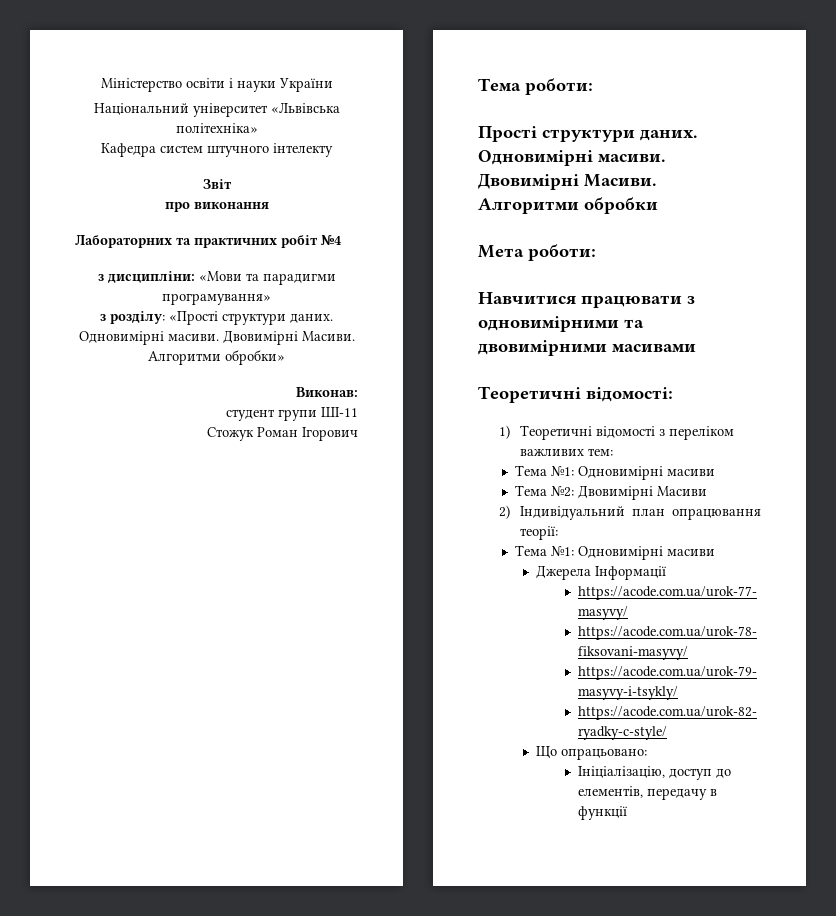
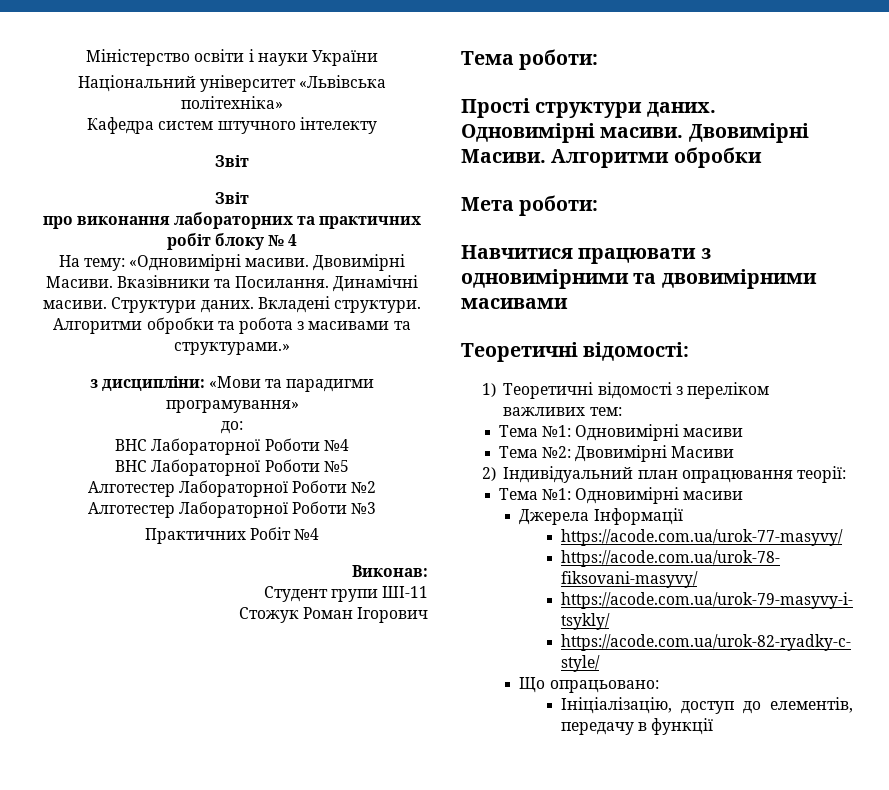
(232, 184) none -> [215,192,249,204] // Звіт
[75,235,172,248] // Лабораторних -> [174,212,293,229] лабораторних
[320,235,342,245] №4 -> [214,233,298,250] [58,254,406,271] [45,275,419,292] [43,296,421,313] [53,317,411,334] [174,342,290,355] блоку № 4 // На тему: «Одновимірні масиви. Двовимірні Масиви. Вказівники та Посилання. Динамічні масиви. Структури даних. Вкладені структури. Алгоритми обробки та робота з масивами та структурами.»
[100,311,333,325] [78,330,355,345] [148,350,285,365] з розділу: «Прості структури даних. Одновимірні масиви. Двовимірні Масиви. Алгоритми обробки» -> [221,421,243,434] [115,438,349,455] [115,459,349,476] [87,480,377,497] [87,501,377,518] [144,527,320,544] до: // ВНС Лабораторної Роботи №4 // ВНС Лабораторної Роботи №5 // Алготестер Лабораторної Роботи №2 // Алготестер Лабораторної Роботи №3 // Практичних Робіт №4
[226,409,275,421] студент -> [263,586,328,602] Студент

